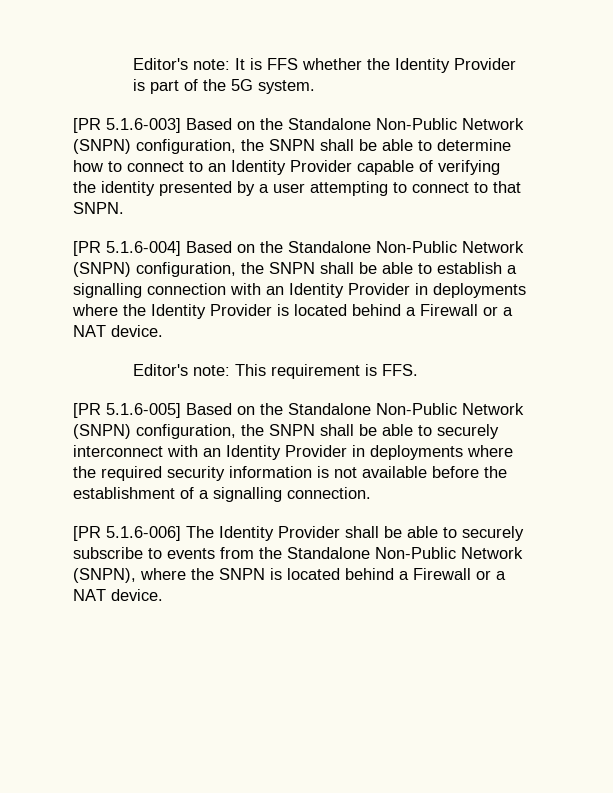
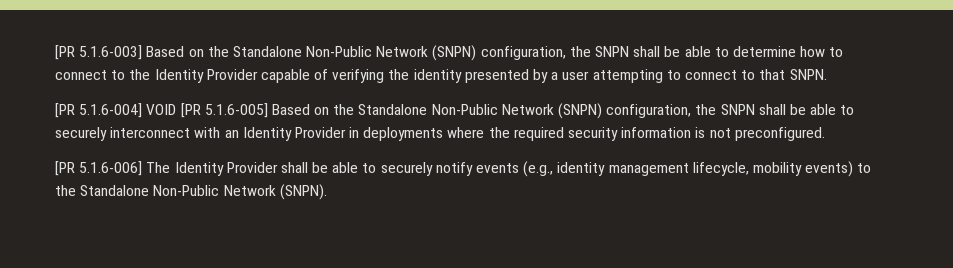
[132,58,516,73] [132,79,315,94] Editor's note: It is FFS whether the Identity Provider is part of the 5G system. // -> (55, 52) none
[208,163,226,172] an -> [129,69,151,80] the
[186,241,524,253] [73,262,517,277] [73,283,526,298] [72,304,513,319] [73,325,163,337] [132,364,418,379] Based on the Standalone Non-Public Network (SNPN) configuration, the SNPN shall be able to establish a signalling connection with an Identity Provider in deployments where the Identity Provider is located behind a Firewall or a NAT device. // Editor's note: This requirement is FFS. // -> [146,104,177,115] VOID
[362,466,507,478] [73,487,371,502] available before the establishment of a signalling connection. -> [734,127,825,141] preconfigured.
[73,547,523,559] [73,568,506,583] [73,589,163,601] subscribe to events from the Standalone Non-Public Network (SNPN), where the SNPN is located behind a Firewall or a NAT device. -> [435,161,872,177] [55,184,327,200] notify events (e.g., identity management lifecycle, mobility events) to the Standalone Non-Public Network (SNPN).

